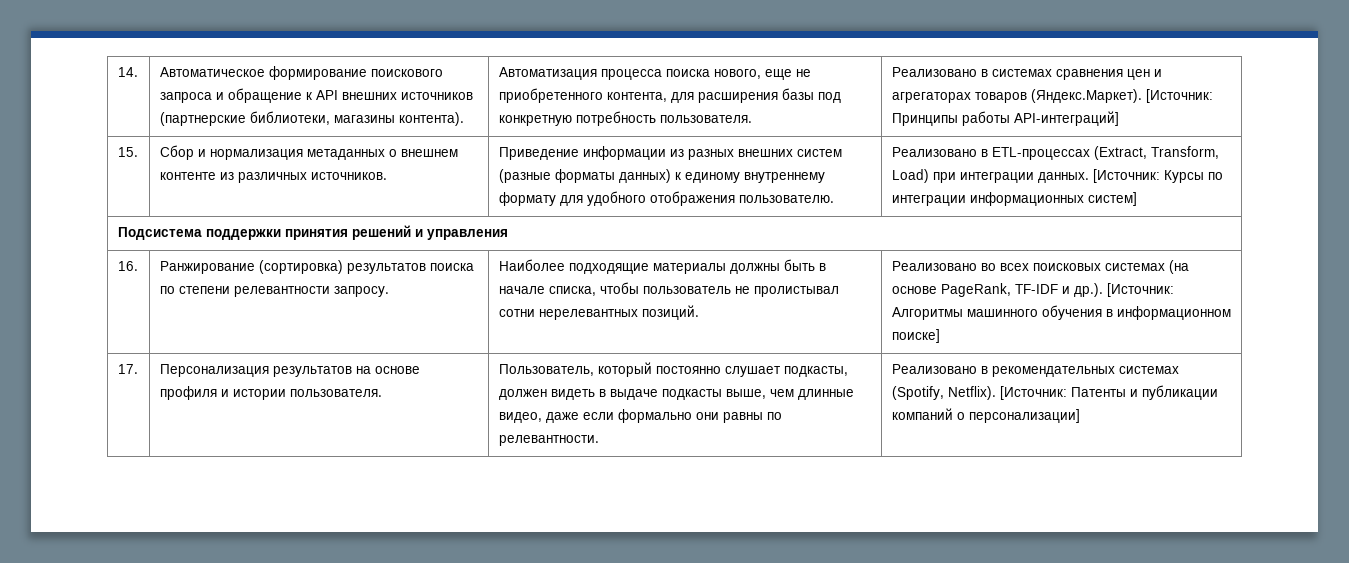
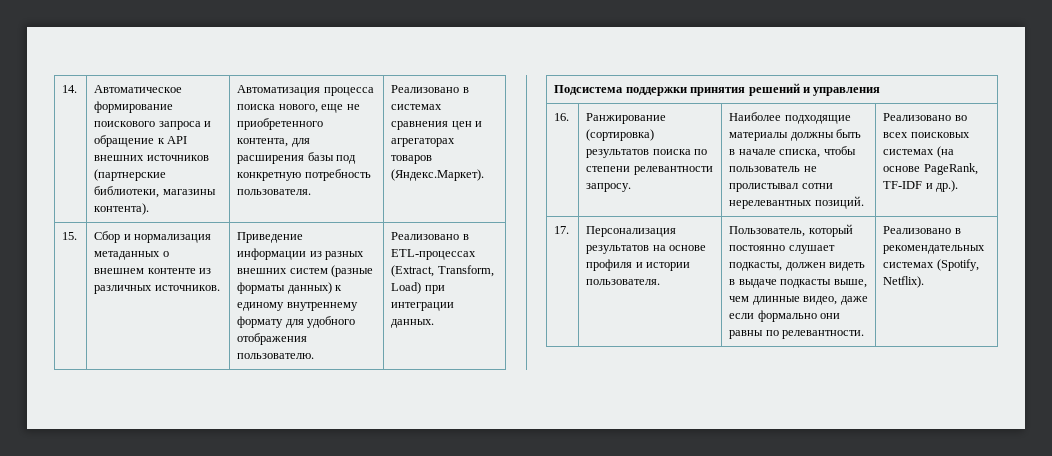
[1145,89,1213,103] [891,111,1119,126] [Источник: Принципы работы API-интеграций] -> (485, 175) none
[1092,169,1223,183] [891,192,1137,206] [Источник: Курсы по интеграции информационных систем] -> (435, 323) none
[1106,283,1174,297] [891,305,1231,320] [891,329,940,343] [Источник: Алгоритмы машинного обучения в информационном поиске] -> (959, 186) none
[999,385,1218,400] [891,408,1080,423] [Источник: Патенты и публикации компаний о персонализации] -> (925, 282) none

